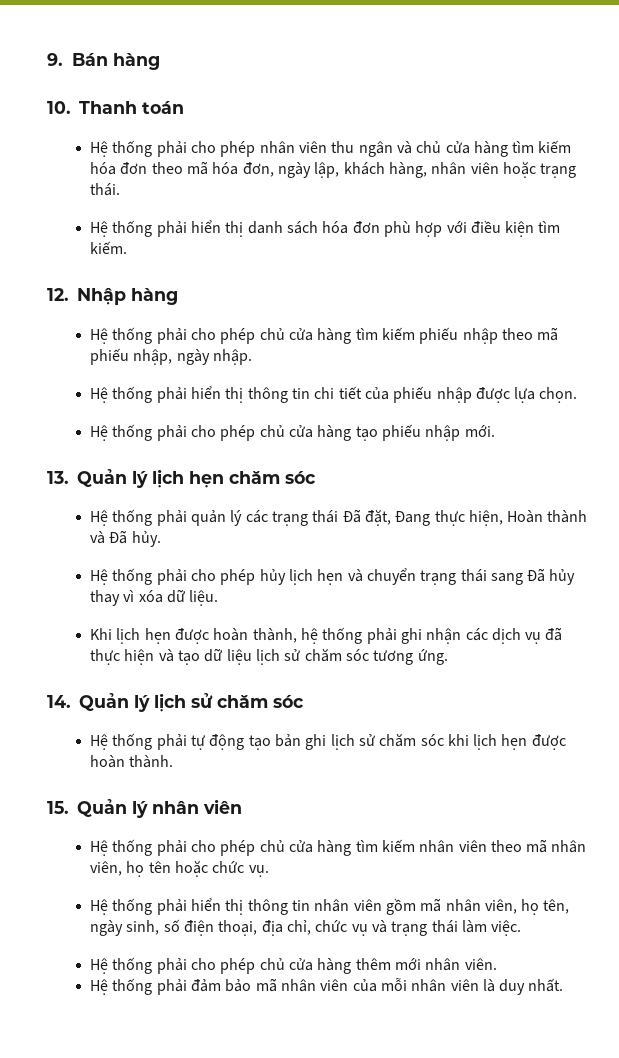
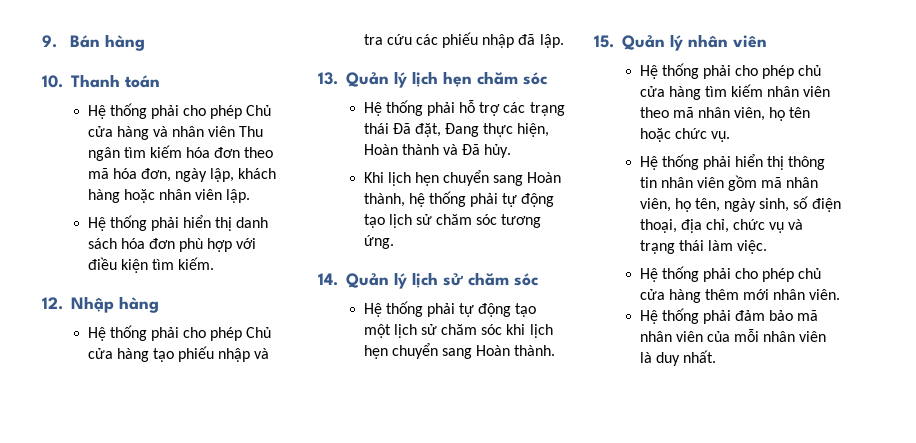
[259,141,508,157] nhân viên thu ngân và chủ cửa hàng -> [246,105,272,116] [87,126,264,140] [87,147,120,161] Chủ cửa hàng và nhân viên Thu ngân
[388,161,577,178] [90,183,121,196] hàng, nhân viên hoặc trạng thái. -> [87,189,251,203] hàng hoặc nhân viên lập.
[259,327,559,344] [90,348,252,365] [90,386,578,403] [90,424,285,441] chủ cửa hàng tìm kiếm phiếu nhập theo mã phiếu nhập, ngày nhập. // Hệ thống phải hiển thị thông tin chi tiết của phiếu nhập được lựa chọn. // Hệ thống phải cho phép chủ -> [246,327,272,338] Chủ
[464,425,495,437] mới. -> [254,348,270,359] [363,32,564,48] và tra cứu các phiếu nhập đã lập.
[190,510,243,526] quản lý -> [459,100,501,116] hỗ trợ
[90,568,576,585] [90,589,219,606] // Hệ thống phải cho phép hủy lịch hẹn và chuyển trạng thái sang Đã hủy thay vì xóa dữ liệu. -> (512, 151) none
[174,628,249,644] được hoàn -> [443,170,562,186] chuyển sang Hoàn
[400,627,563,644] [90,648,252,665] ghi nhận các dịch vụ đã thực hiện và tạo dữ liệu -> [502,193,555,207] [363,214,385,228] tự động tạo
[274,734,327,750] bản ghi -> [363,324,391,338] một
[531,734,566,750] [90,755,126,768] được hoàn -> [391,343,511,359] chuyển sang Hoàn

